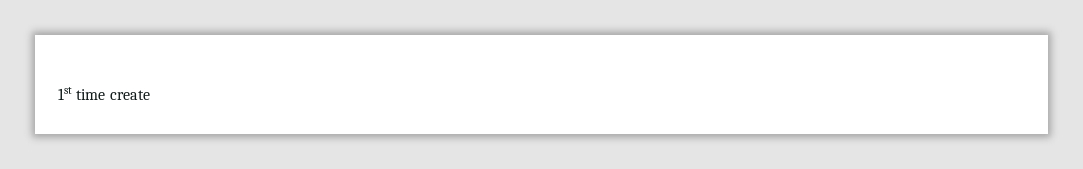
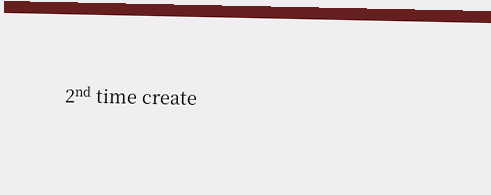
[58,87,72,100] 1st -> [64,85,92,103] 2nd

